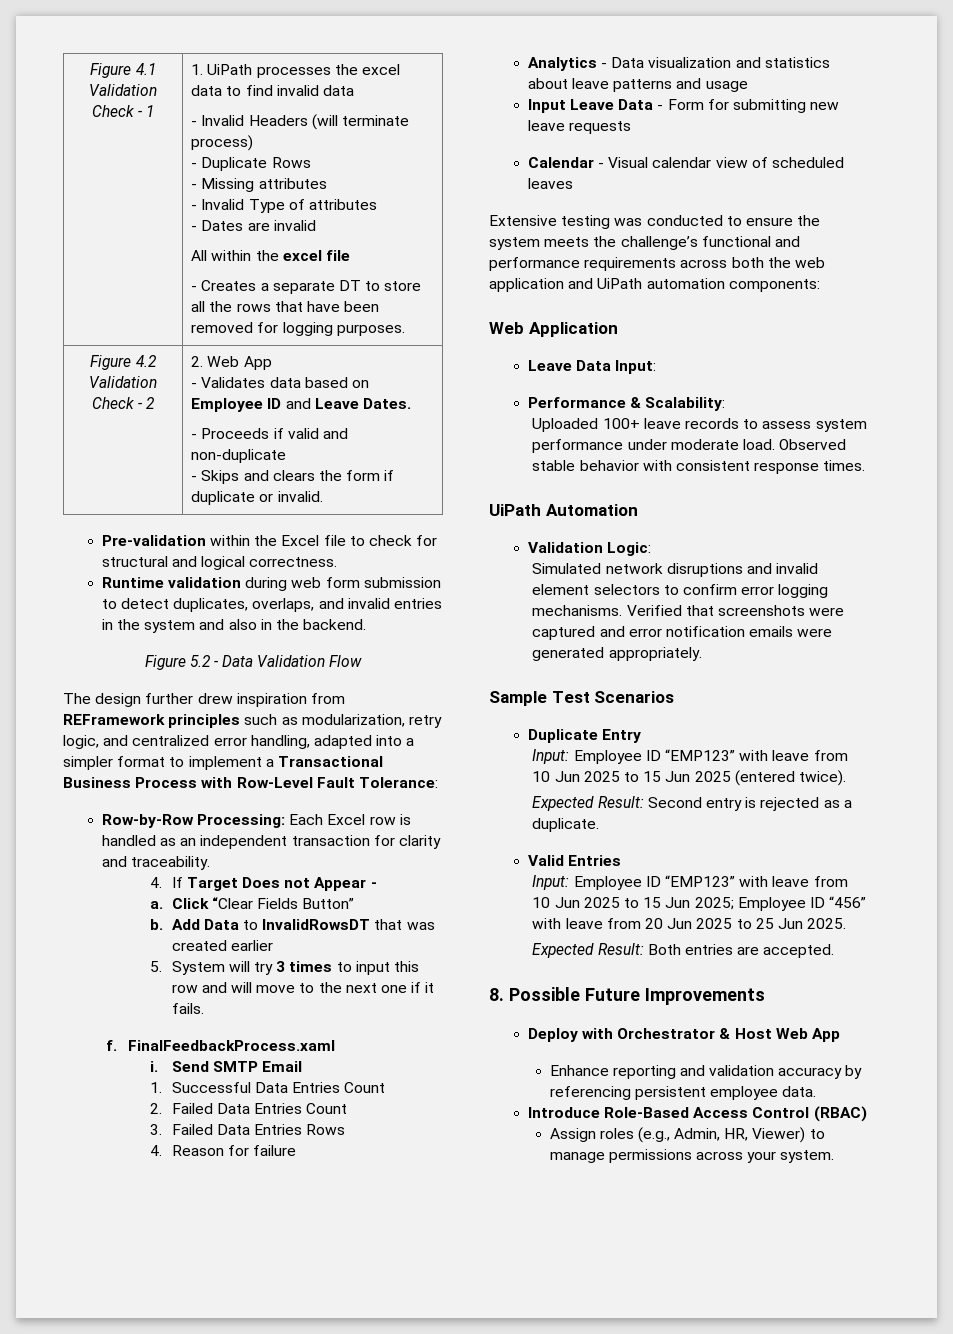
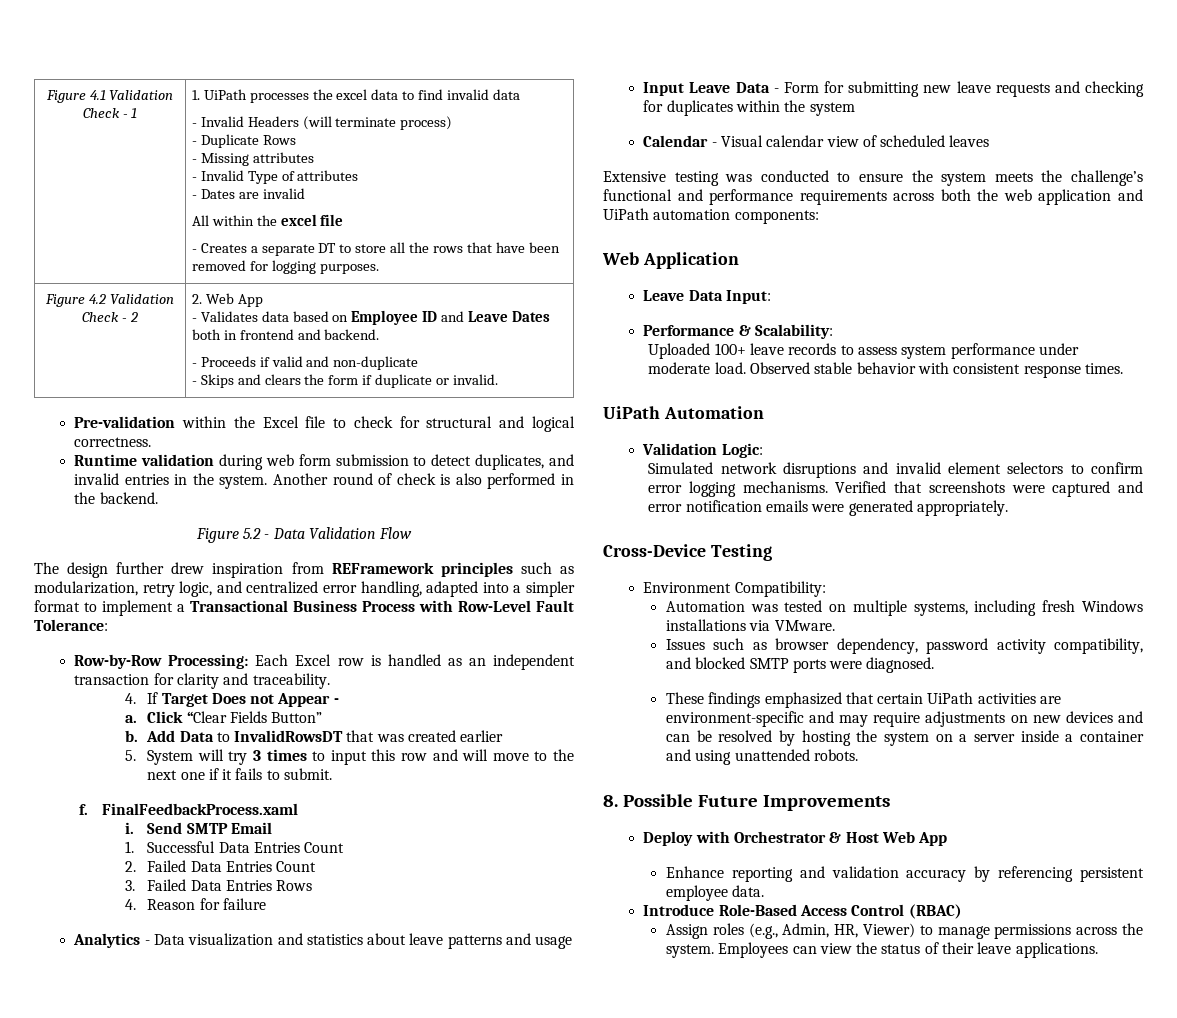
[362,398,411,409] Dates. -> [512,311,551,322] [191,329,380,340] Dates both in frontend and backend.
[252,598,315,612] overlaps, -> (545, 462) none
[144,619,257,633] system and also -> [219,473,556,489] system. Another round of check is also performed
[171,1003,204,1014] fails. -> [235,768,333,780] fails to submit.
(631, 127) none -> [1054,81,1144,97] [643,100,855,116] and checking for duplicates within the system
[489,691,675,706] [527,729,641,743] [532,749,848,764] [532,770,846,786] [532,796,852,811] [532,818,600,832] [527,855,621,866] [532,875,848,890] [532,896,867,911] [532,918,847,929] [532,943,835,958] Sample Test Scenarios // Duplicate Entry // Input: Employee ID “EMP123” with leave from 10 Jun 2025 to 15 Jun 2025 (entered twice). // Expected Result: Second entry is rejected as a duplicate. // Valid Entries // Input: Employee ID “EMP123” with leave from 10 Jun 2025 to 15 Jun 2025; Employee ID “456” with leave from 20 Jun 2025 to 25 Jun 2025. // Expected Result: Both entries are accepted. -> [603,544,772,561] [643,581,826,597] [665,600,1143,616] [665,619,835,631] [665,638,1143,654] [665,657,935,673] [665,692,1062,708] [665,711,1143,727] [665,730,1144,746] [665,749,858,765] Cross-Device Testing // Environment Compatibility: // Automation was tested on multiple systems, including fresh Windows installations via VMware. // Issues such as browser dependency, password activity compatibility, and blocked SMTP ports were diagnosed. // These findings emphasized that certain UiPath activities are environment-specific and may require adjustments on new devices and can be resolved by hosting the system on a server inside a container and using unattended robots.
[747,1150,835,1163] your system. -> [1122,923,1143,935] [665,942,1098,958] the system. Employees can view the status of their leave applications.

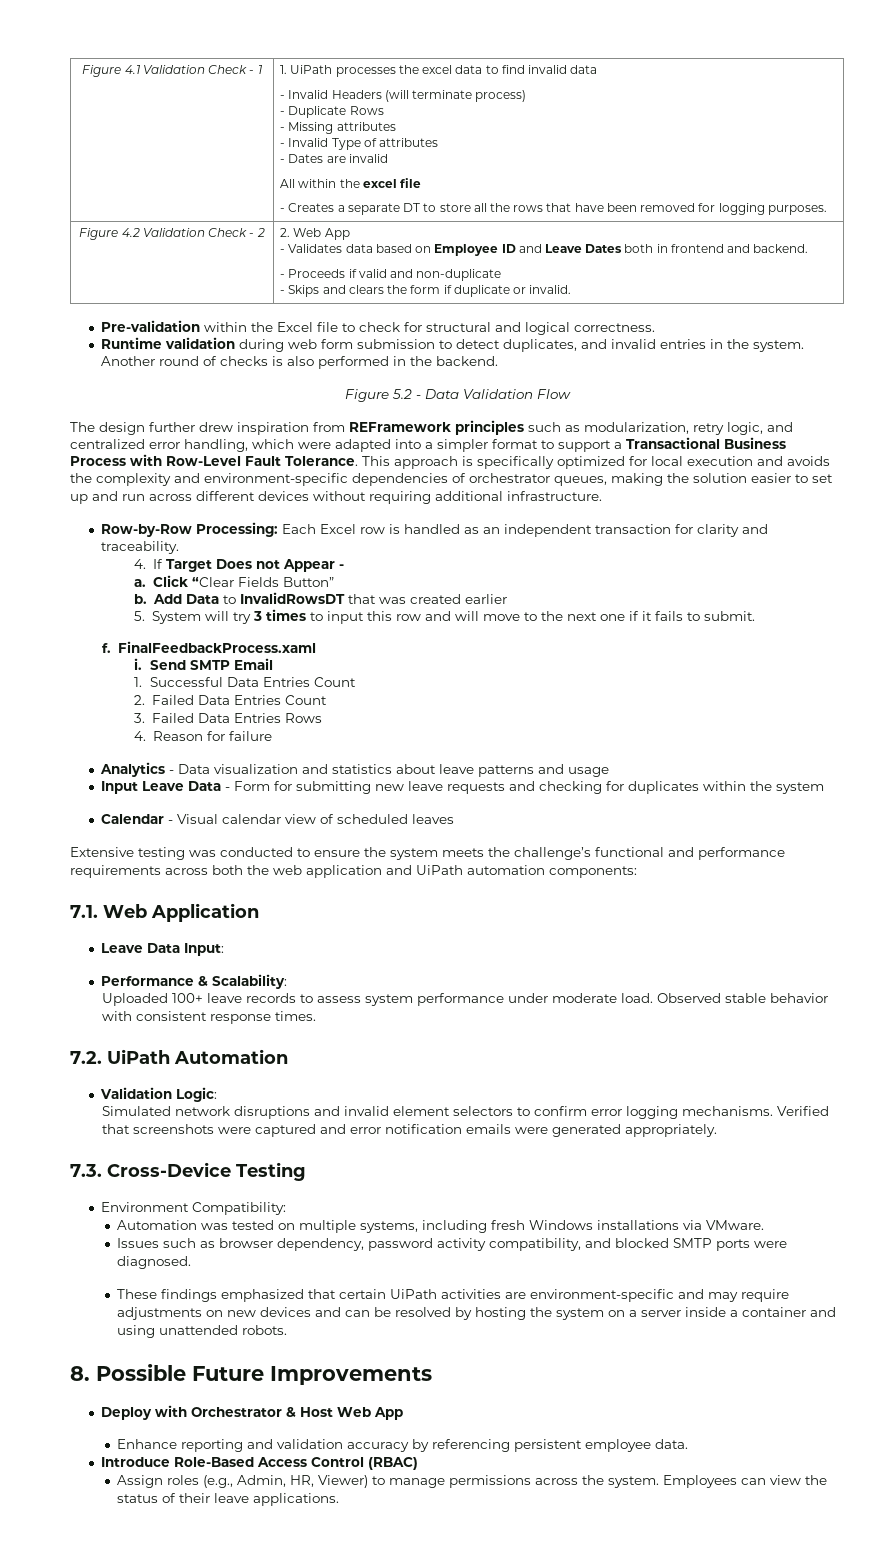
[396,473,436,485] check -> [219,356,268,366] checks
(422, 589) none -> [252,439,331,449] which were
[102,600,173,616] implement -> [558,440,611,452] support
[34,619,108,631] Tolerance: -> [285,456,830,469] [70,473,833,486] [70,491,602,504] Tolerance. This approach is specifically optimized for local execution and avoids the complexity and environment-specific dependencies of orchestrator queues, making the solution easier to set up and run across different devices without requiring additional infrastructure.
(819, 217) none -> [70,905,98,918] 7.1.
(1123, 368) none -> [70,1051,102,1064] 7.2.
(1008, 508) none -> [70,1164,102,1177] 7.3.

